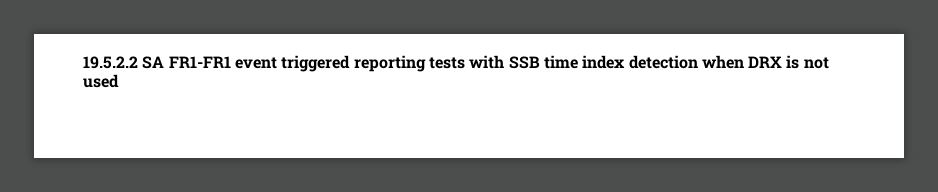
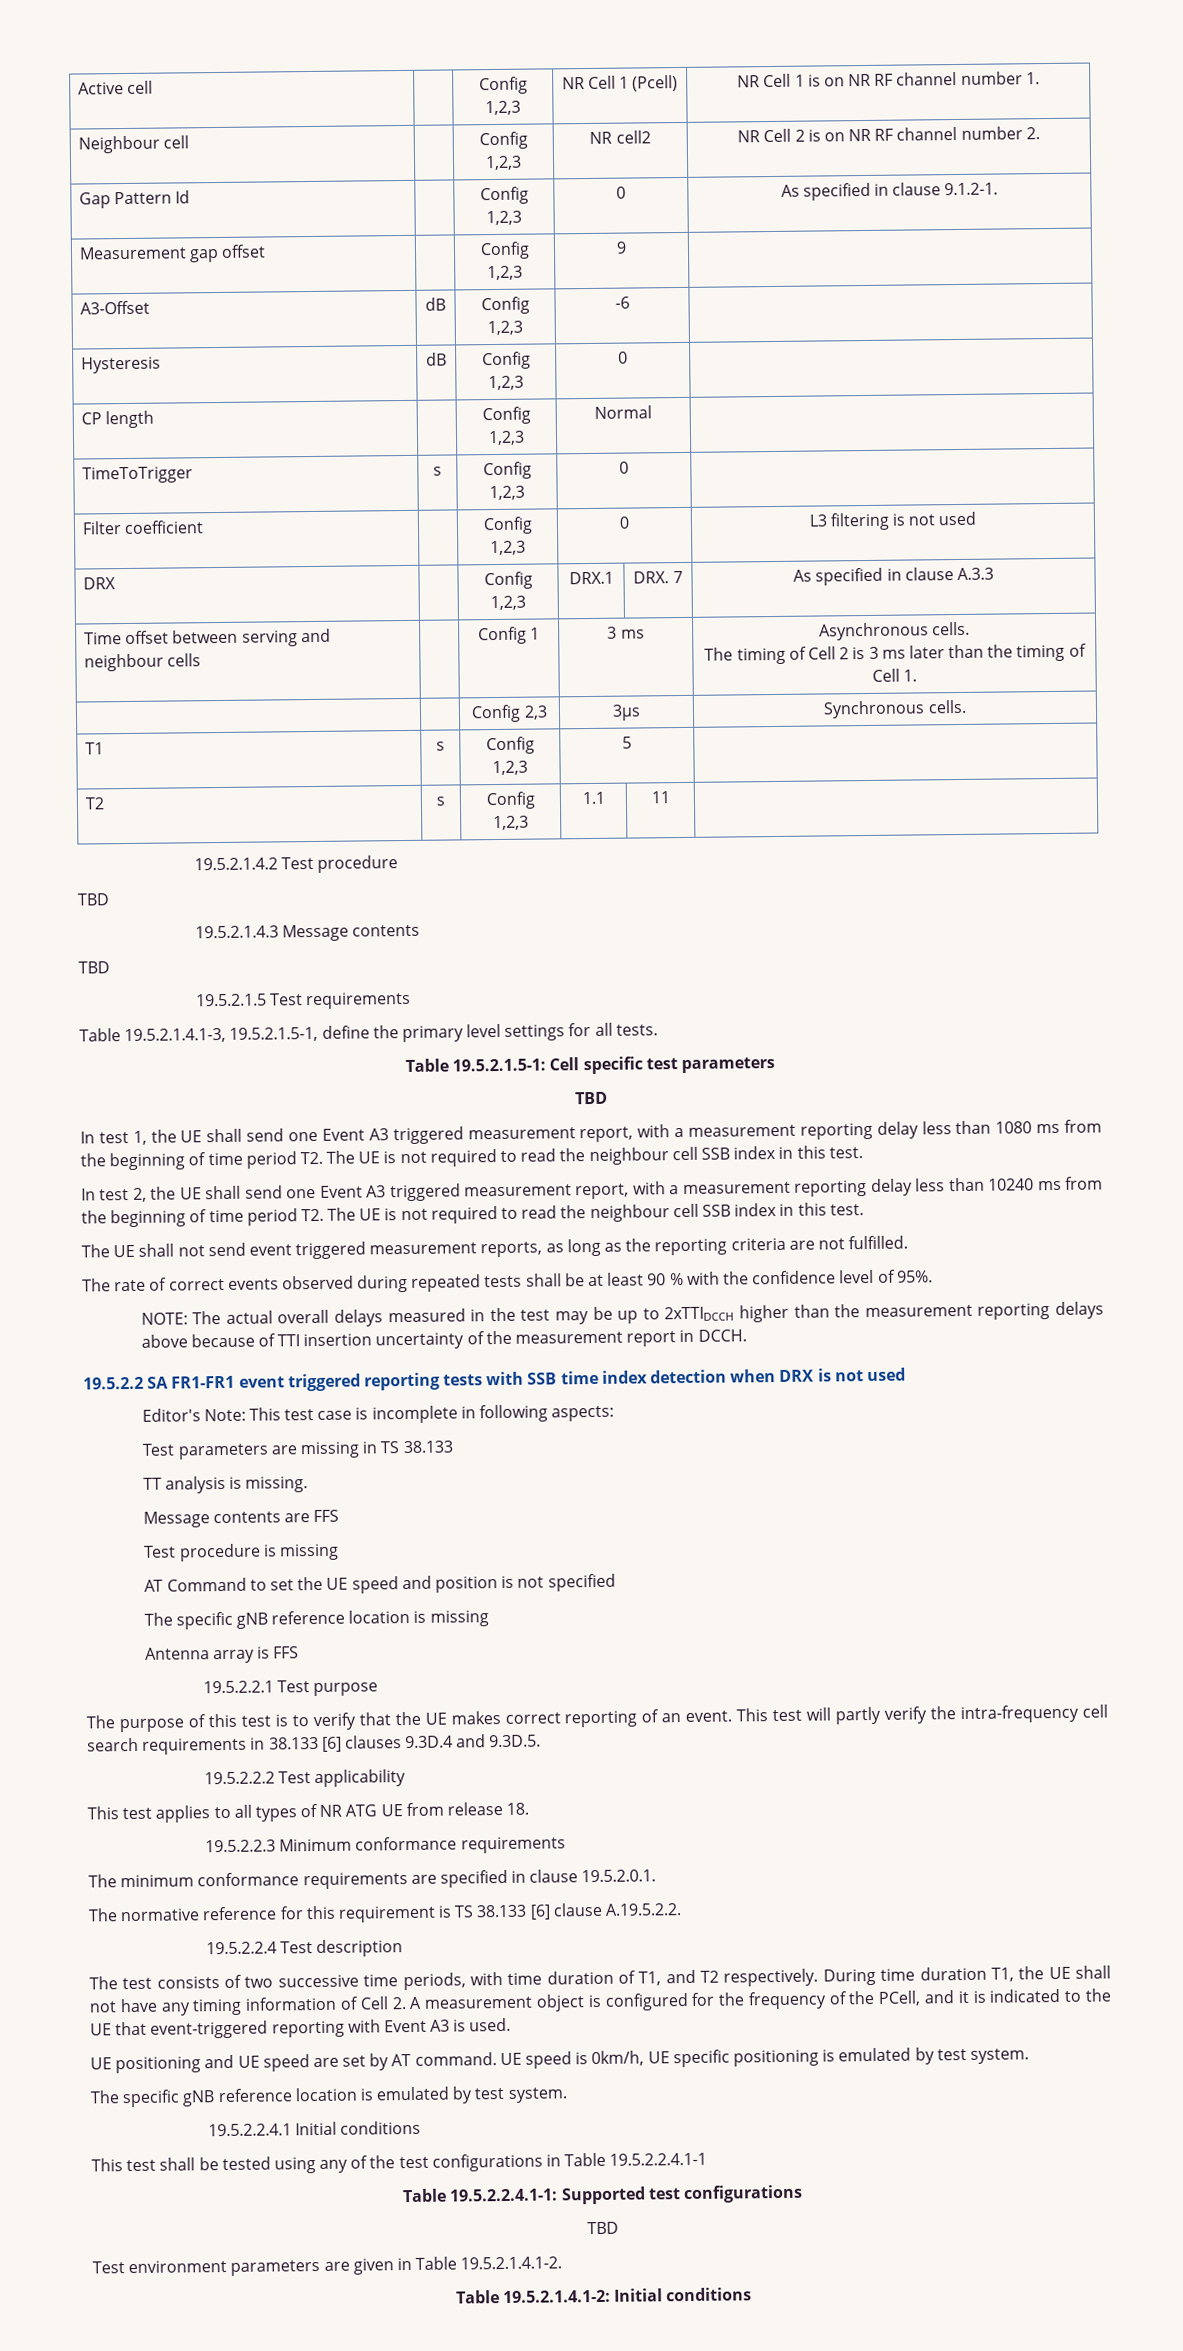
(83, 62) none -> [78,80,154,95] [478,76,528,95] [485,100,521,116] [561,74,679,92] [737,71,1040,88] [78,135,190,154] [478,131,528,150] [485,155,522,171] [589,130,651,144] [737,126,1040,143] [79,190,191,209] [479,186,529,205] [486,210,522,226] [616,186,626,199] [780,182,999,201] [79,244,267,263] [479,241,530,260] [487,265,523,281] [616,241,627,254] [80,300,151,315] [425,297,446,311] [480,296,530,315] [487,320,523,336] [614,296,630,309] [81,356,162,374] [426,352,447,366] [481,351,531,370] [488,375,524,391] [618,351,628,364] [81,410,155,429] [481,406,531,425] [488,430,525,446] [594,405,652,419] [82,466,194,484] [433,466,442,476] [482,461,532,480] [489,485,525,501] [619,461,629,474] [82,520,205,535] [482,516,533,535] [490,540,526,556] [619,516,630,529] [808,511,977,531] [83,577,117,590] [483,571,533,590] [490,595,526,611] [568,571,614,585] [633,570,683,584] [793,567,994,586] [84,628,331,647] [84,653,202,672] [477,626,541,645] [607,626,645,639] [818,621,971,641] [704,643,1087,665] [871,668,918,682] [471,704,548,723] [612,704,641,721] [823,699,967,719] [85,742,105,755] [436,741,445,751] [485,736,535,755] [492,760,528,776] [622,736,632,749] [85,797,106,810] [436,796,445,806] [485,791,536,810] [493,815,529,831] [581,791,605,805] [650,791,670,804] [193,855,399,873] [77,893,110,906] [194,924,421,942] [78,961,110,974] [195,991,412,1010] [79,1022,658,1044] [405,1056,775,1075] [574,1091,608,1105] [80,1119,1103,1145] [80,1145,863,1171] [81,1176,1104,1202] [81,1202,864,1228] [81,1235,909,1260] [82,1269,933,1293] [140,1301,1105,1327] [140,1329,747,1350] Active cell | | Config 1,2,3 | NR Cell 1 (Pcell) | NR Cell 1 is on NR RF channel number 1. // Neighbour cell | | Config 1,2,3 | NR cell2 | NR Cell 2 is on NR RF channel number 2. // Gap Pattern Id | | Config 1,2,3 | 0 | As specified in clause 9.1.2-1. // Measurement gap offset | | Config 1,2,3 | 9 | // A3-Offset | dB | Config 1,2,3 | -6 | // Hysteresis | dB | Config 1,2,3 | 0 | // CP length | | Config 1,2,3 | Normal | // TimeToTrigger | s | Config 1,2,3 | 0 | // Filter coefficient | | Config 1,2,3 | 0 | L3 filtering is not used // DRX | | Config 1,2,3 | DRX.1 | DRX. 7 | As specified in clause A.3.3 // Time offset between serving and neighbour cells | | Config 1 | 3 ms | Asynchronous cells. // The timing of Cell 2 is 3 ms later than the timing of Cell 1. // | | Config 2,3 | 3μs | Synchronous cells. // T1 | s | Config 1,2,3 | 5 | // T2 | s | Config 1,2,3 | 1.1 | 11 | // 19.5.2.1.4.2 Test procedure // TBD // 19.5.2.1.4.3 Message contents // TBD // 19.5.2.1.5 Test requirements // Table 19.5.2.1.4.1-3, 19.5.2.1.5-1, define the primary level settings for all tests. // Table 19.5.2.1.5-1: Cell specific test parameters // TBD // In test 1, the UE shall send one Event A3 triggered measurement report, with a measurement reporting delay less than 1080 ms from the beginning of time period T2. The UE is not required to read the neighbour cell SSB index in this test. // In test 2, the UE shall send one Event A3 triggered measurement report, with a measurement reporting delay less than 10240 ms from the beginning of time period T2. The UE is not required to read the neighbour cell SSB index in this test. // The UE shall not send event triggered measurement reports, as long as the reporting criteria are not fulfilled. // The rate of correct events observed during repeated tests shall be at least 90 % with the confidence level of 95%. // NOTE: The actual overall delays measured in the test may be up to 2xTTIDCCH higher than the measurement reporting delays above because of TTI insertion uncertainty of the measurement report in DCCH. //
(119, 81) none -> [141,1404,615,1424] [141,1440,453,1460] [142,1475,309,1494] [142,1509,340,1528] [142,1543,340,1562] [143,1573,616,1594] [143,1609,489,1630] [144,1646,300,1664] [202,1680,379,1697] [86,1704,1109,1733] [87,1734,542,1755] [203,1769,407,1788] [87,1801,530,1823] [204,1836,566,1854] [88,1869,657,1890] [88,1902,683,1923] [205,1939,404,1958] [89,1965,1112,1991] [89,1988,1111,2016] [90,2017,512,2039] [90,2047,1029,2074] [90,2086,568,2108] [207,2120,422,2137] [91,2152,708,2174] [402,2184,803,2205] [587,2221,619,2235] [92,2256,563,2276] [455,2287,753,2304] // Editor's Note: This test case is incomplete in following aspects: // Test parameters are missing in TS 38.133 // TT analysis is missing. // Message contents are FFS // Test procedure is missing // AT Command to set the UE speed and position is not specified // The specific gNB reference location is missing // Antenna array is FFS // 19.5.2.2.1 Test purpose // The purpose of this test is to verify that the UE makes correct reporting of an event. This test will partly verify the intra-frequency cell search requirements in 38.133 [6] clauses 9.3D.4 and 9.3D.5. // 19.5.2.2.2 Test applicability // This test applies to all types of NR ATG UE from release 18. // 19.5.2.2.3 Minimum conformance requirements // The minimum conformance requirements are specified in clause 19.5.2.0.1. // The normative reference for this requirement is TS 38.133 [6] clause A.19.5.2.2. // 19.5.2.2.4 Test description // The test consists of two successive time periods, with time duration of T1, and T2 respectively. During time duration T1, the UE shall not have any timing information of Cell 2. A measurement object is configured for the frequency of the PCell, and it is indicated to the UE that event-triggered reporting with Event A3 is used. // UE positioning and UE speed are set by AT command. UE speed is 0km/h, UE specific positioning is emulated by test system. // The specific gNB reference location is emulated by test system. // 19.5.2.2.4.1 Initial conditions // This test shall be tested using any of the test configurations in Table 19.5.2.2.4.1-1 // Table 19.5.2.2.4.1-1: Supported test configurations // TBD // Test environment parameters are given in Table 19.5.2.1.4.1-2. // Table 19.5.2.1.4.1-2: Initial conditions

